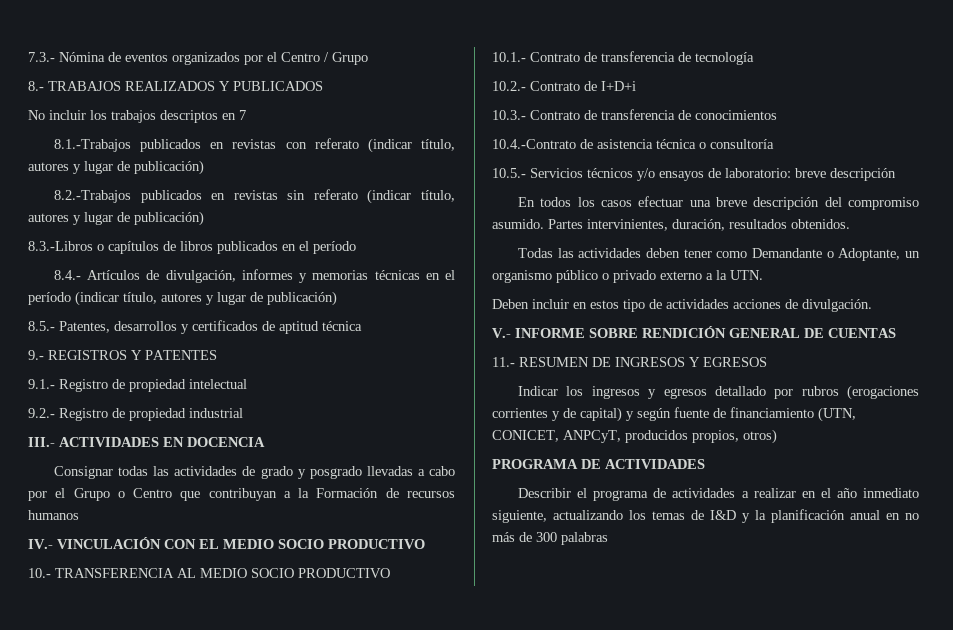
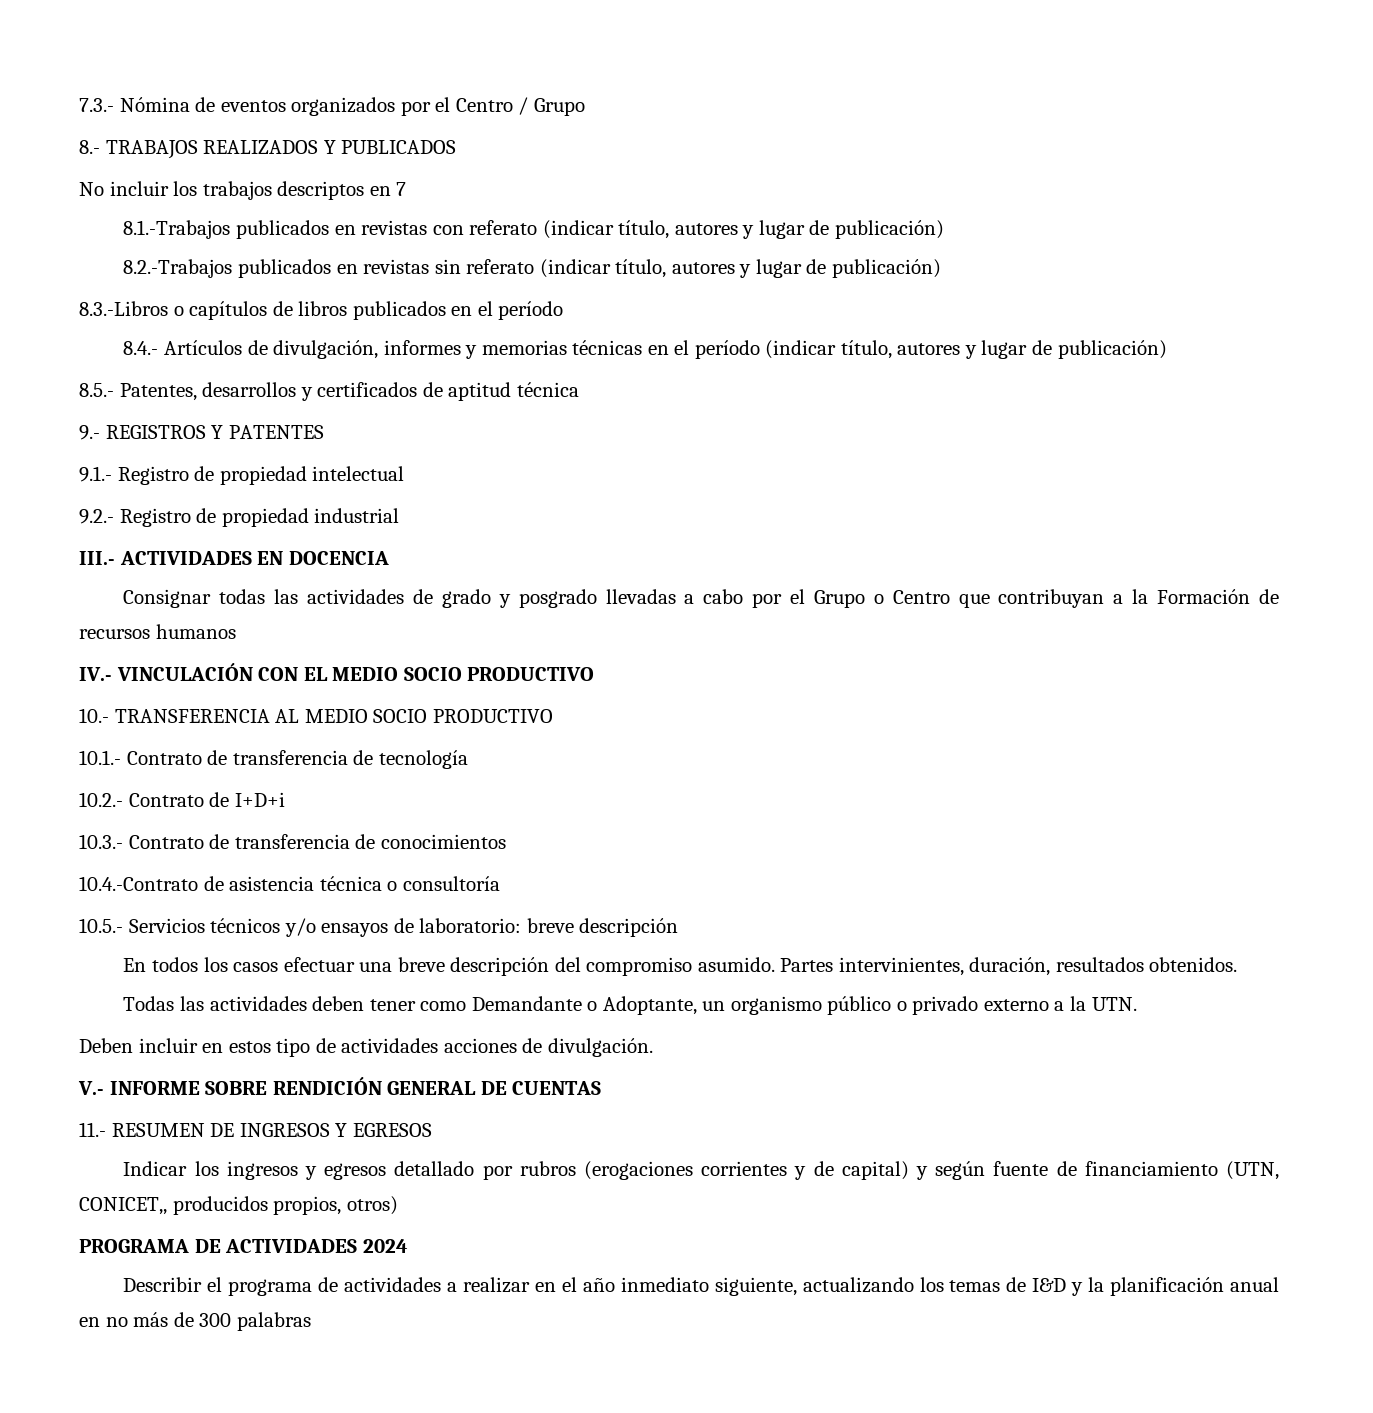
[492,430,621,443] CONICET, ANPCyT, -> [79,1197,167,1215] CONICET,,
(705, 464) none -> [362,1239,408,1253] 2024

